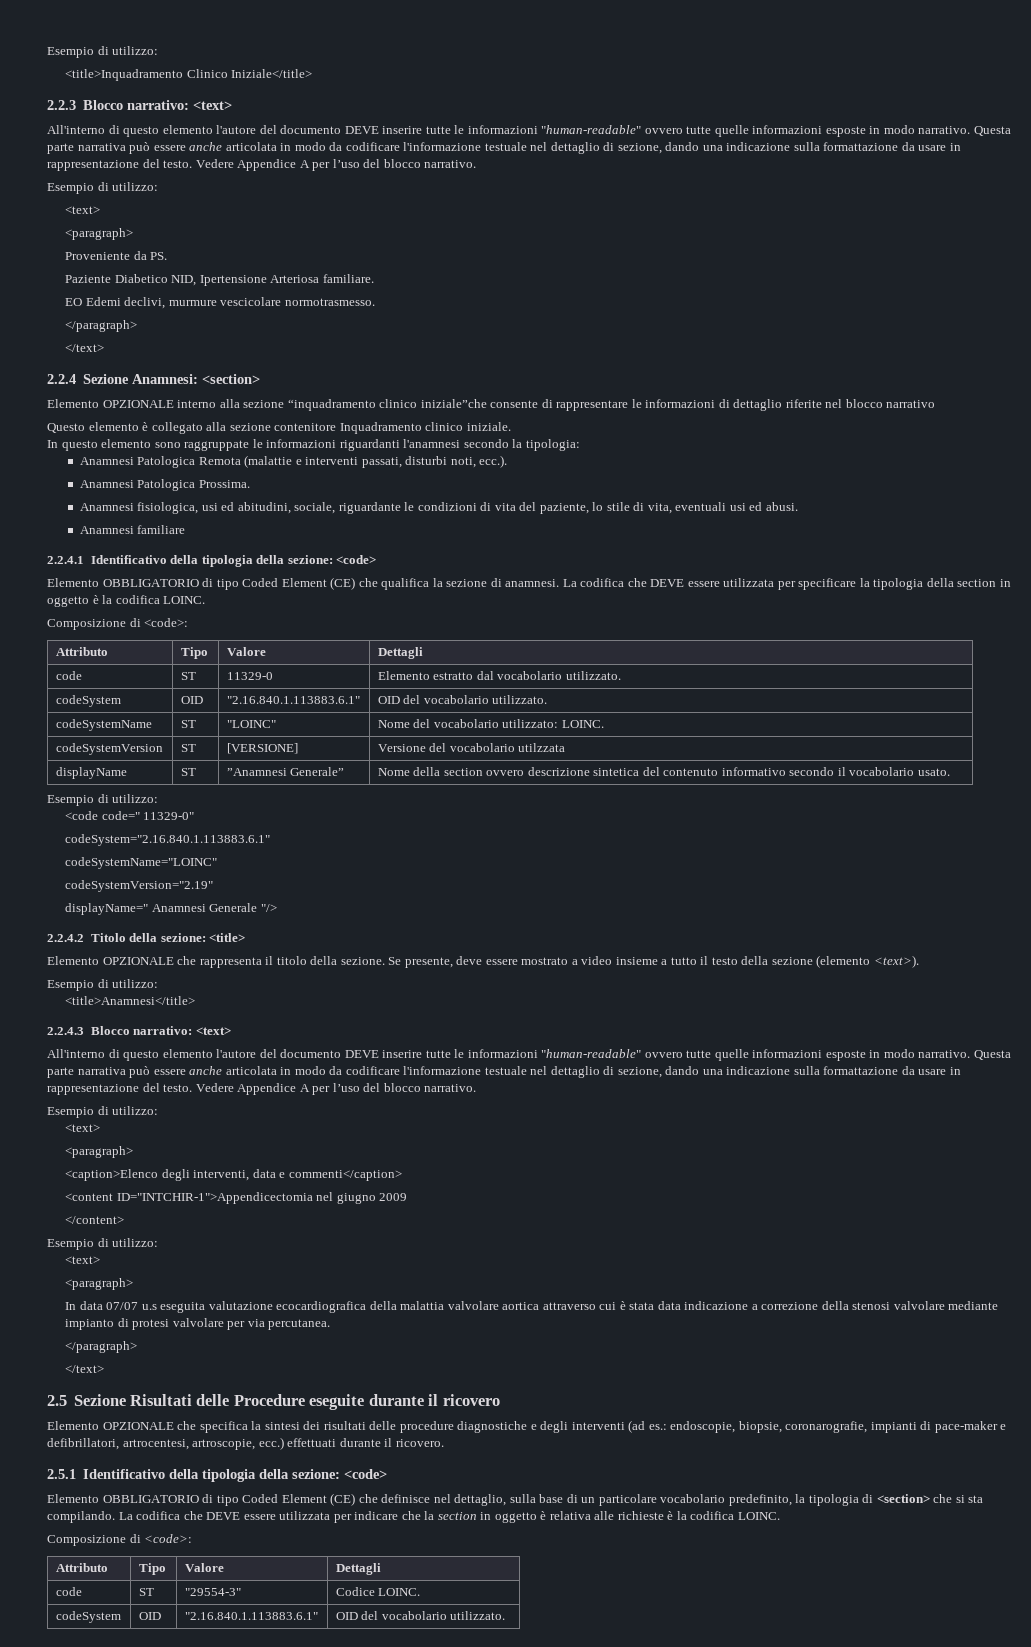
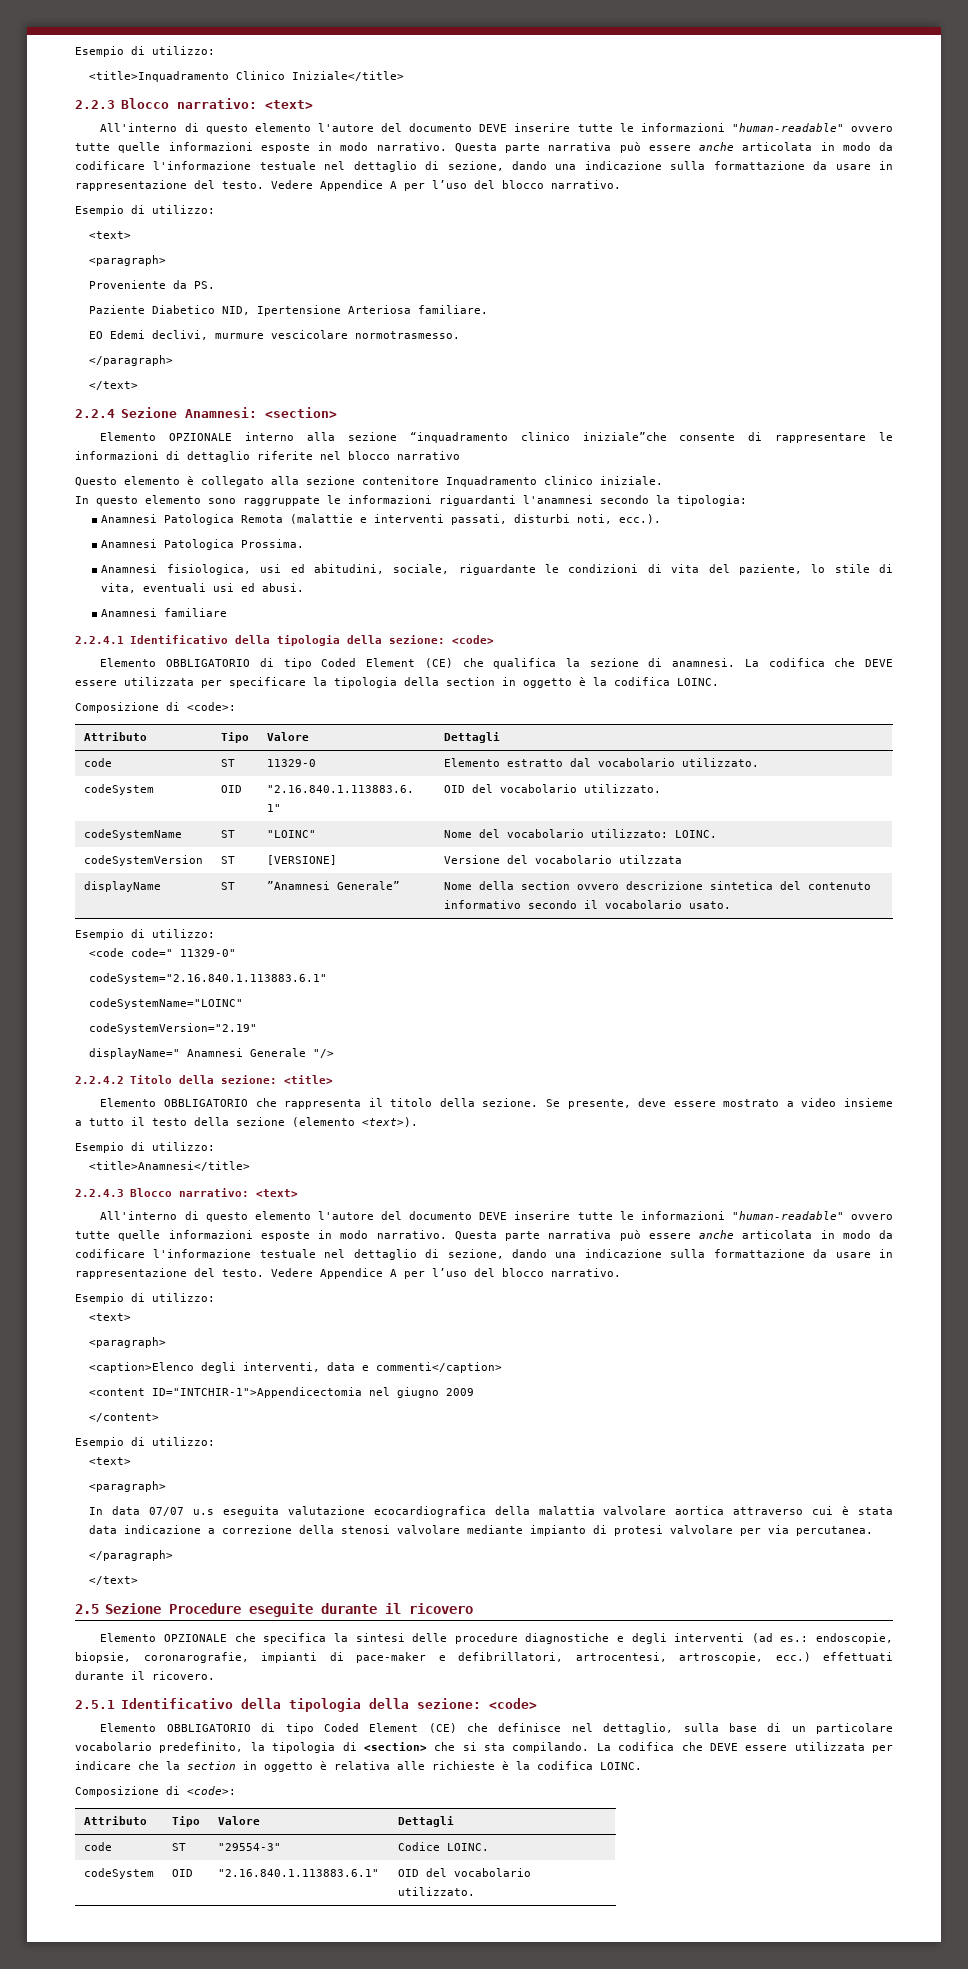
[102,957,174,965] OPZIONALE -> [164,1099,249,1107] OBBLIGATORIO
[129,1394,230,1406] Risultati delle -> (161, 1608) none
[303,1421,366,1430] dei risultati -> (405, 1637) none

